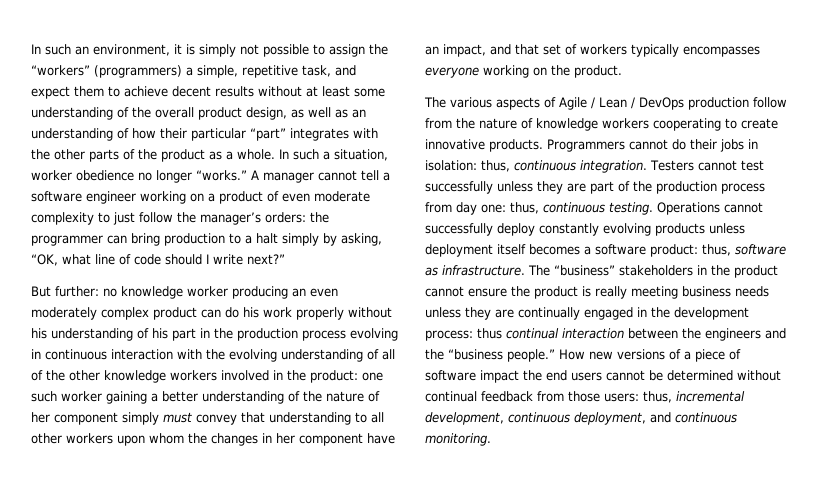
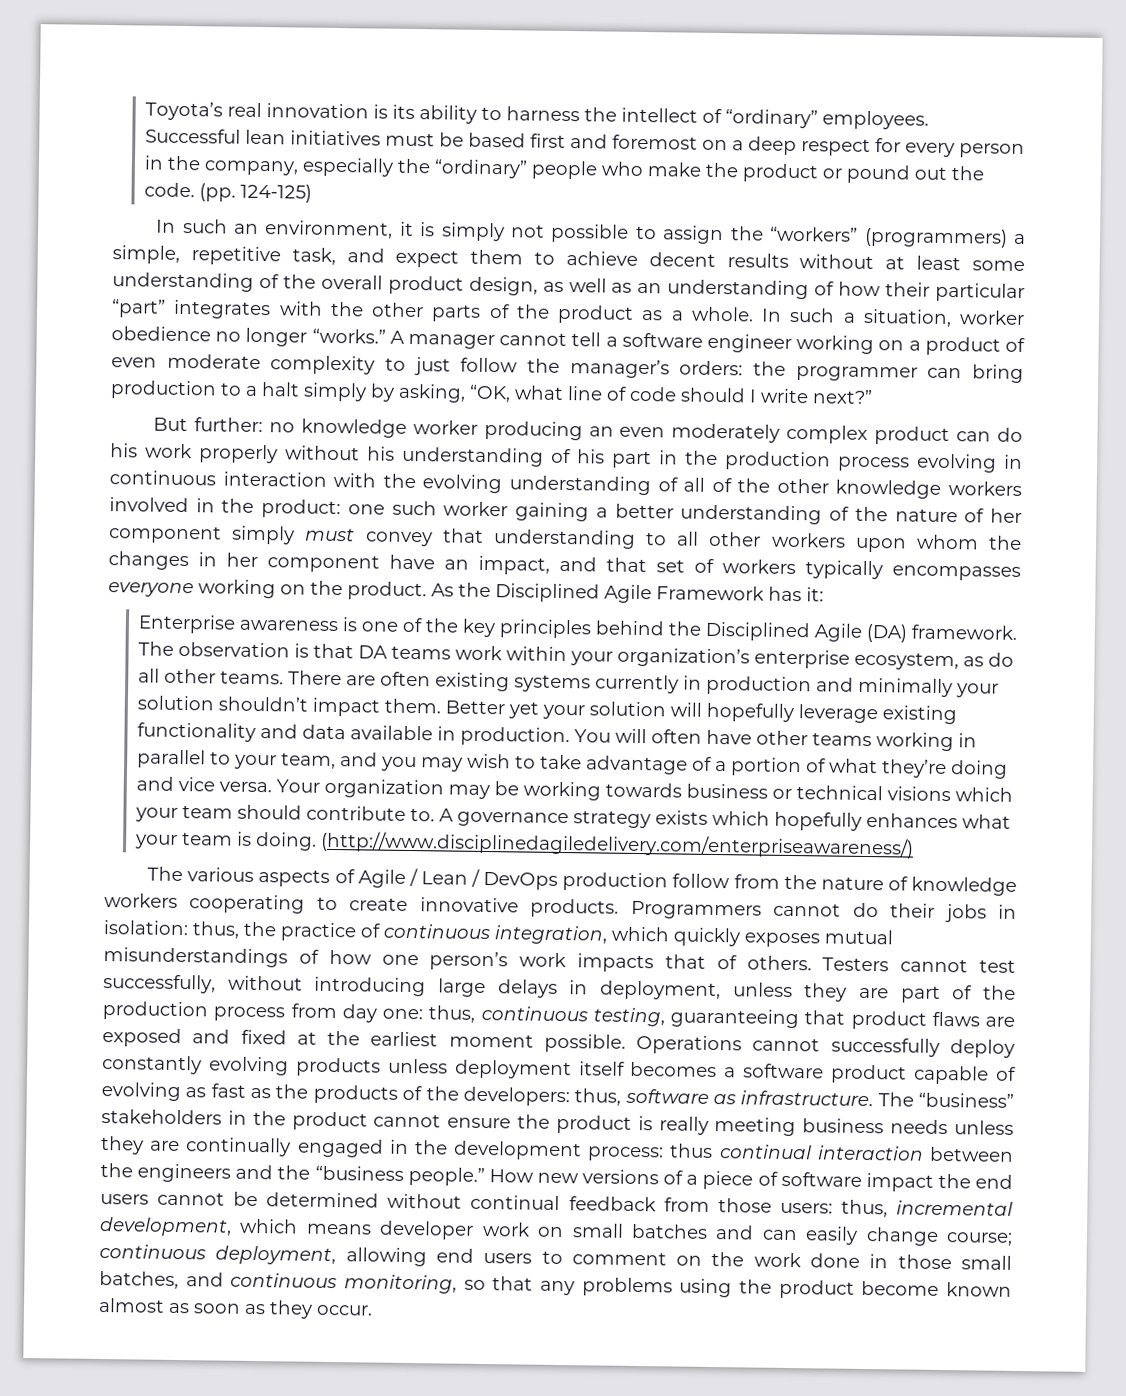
(31, 49) none -> [145,101,930,130] [145,128,1026,159] [144,155,985,184] [144,182,313,203] Toyota’s real innovation is its ability to harness the intellect of “ordinary” employees. Successful lean initiatives must be based first and foremost on a deep respect for every person in the company, especially the “ordinary” people who make the product or pound out the code. (pp. 124-125) //
(622, 71) none -> [431,582,824,604] [138,614,1018,643] [138,641,1015,671] [138,668,1000,698] [137,695,958,725] [137,722,978,752] [137,749,1009,779] [136,776,1014,802] [135,804,1012,831] [134,830,915,859] As the Disciplined Agile Framework has it: // Enterprise awareness is one of the key principles behind the Disciplined Agile (DA) framework. The observation is that DA teams work within your organization’s enterprise ecosystem, as do all other teams. There are often existing systems currently in production and minimally your solution shouldn’t impact them. Better yet your solution will hopefully leverage existing functionality and data available in production. You will often have other teams working in parallel to your team, and you may wish to take advantage of a portion of what they’re doing and vice versa. Your organization may be working towards business or technical visions which your team should contribute to. A governance strategy exists which hopefully enhances what your team is doing. (http://www.disciplinedagiledelivery.com/enterpriseawareness/)
[514,160,764,173] [425,181,493,194] continuous integration. Testers cannot test successfully -> [243,921,893,948] [103,947,1017,973] [103,974,722,1001] the practice of continuous integration, which quickly exposes mutual misunderstandings of how one person’s work impacts that of others. Testers cannot test successfully, without introducing large delays in deployment,
[609,202,653,215] testing. -> [592,1007,1015,1030] [102,1028,626,1053] testing, guaranteeing that product flaws are exposed and fixed at the earliest moment possible.
[650,244,698,257] product: -> [830,1064,1016,1085] [101,1081,570,1107] product capable of evolving as fast as the products of the developers:
[508,412,737,425] [425,433,491,446] continuous deployment, and continuous monitoring. -> [239,1218,1013,1246] [99,1243,1012,1270] [99,1270,1012,1299] [98,1297,373,1319] which means developer work on small batches and can easily change course; continuous deployment, allowing end users to comment on the work done in those small batches, and continuous monitoring, so that any problems using the product become known almost as soon as they occur.

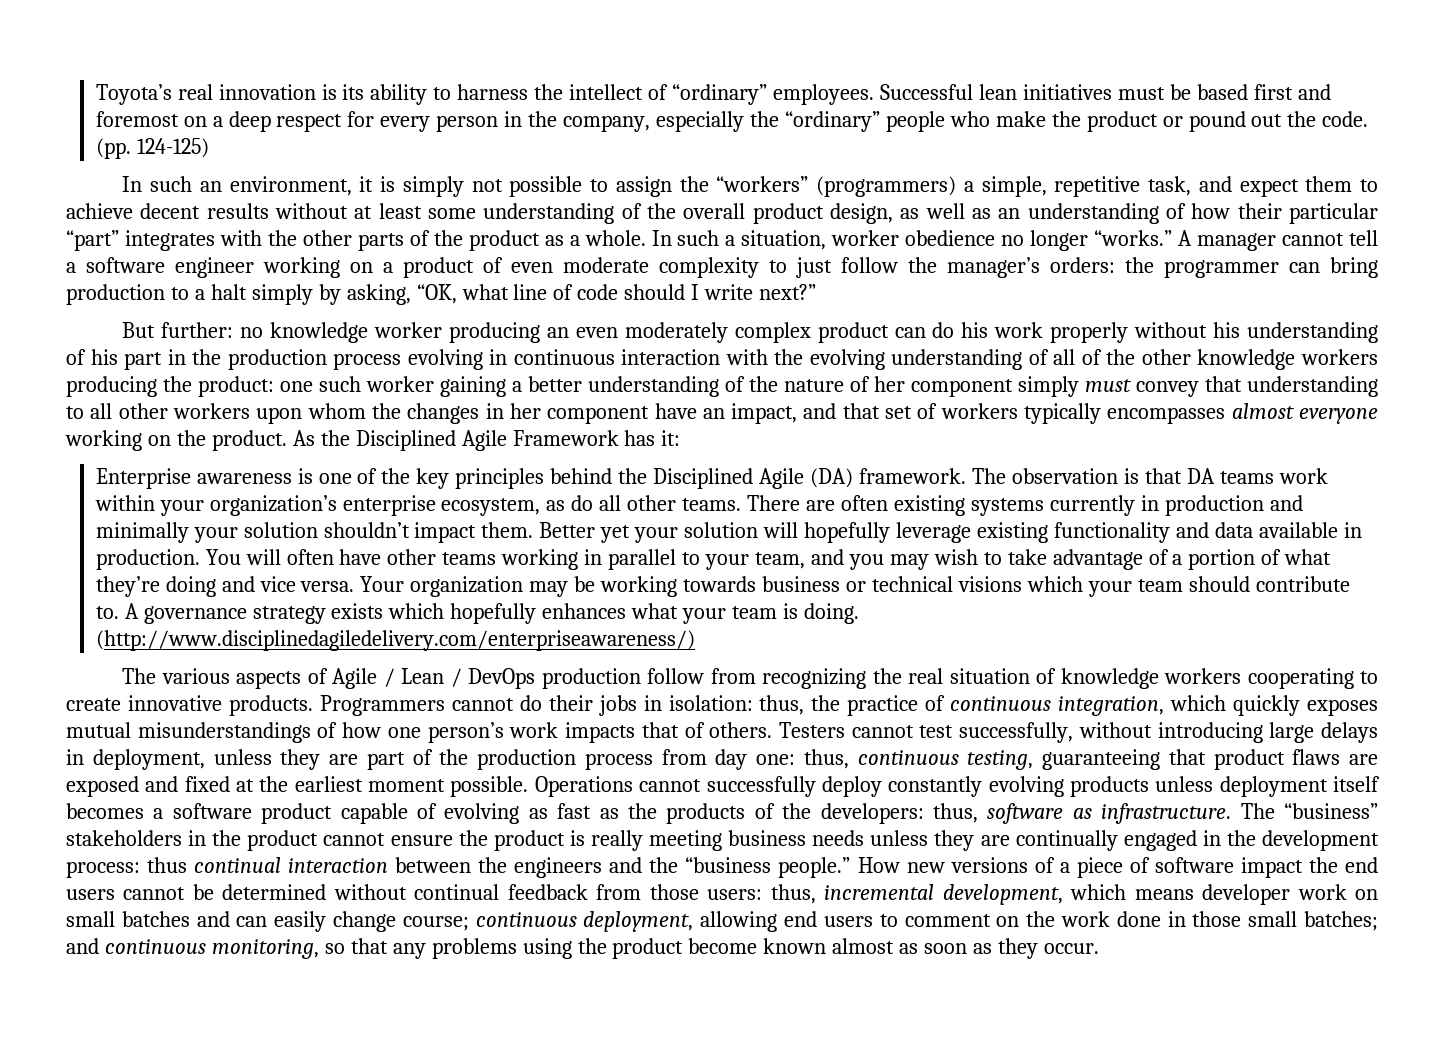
[109,497,215,513] involved in -> [66,376,157,397] producing
(1021, 573) none -> [1231,403,1294,419] almost
[783,874,884,891] the nature -> [762,668,1030,689] recognizing the real situation
[99,1270,179,1290] batches, -> [1304,911,1379,931] batches;

